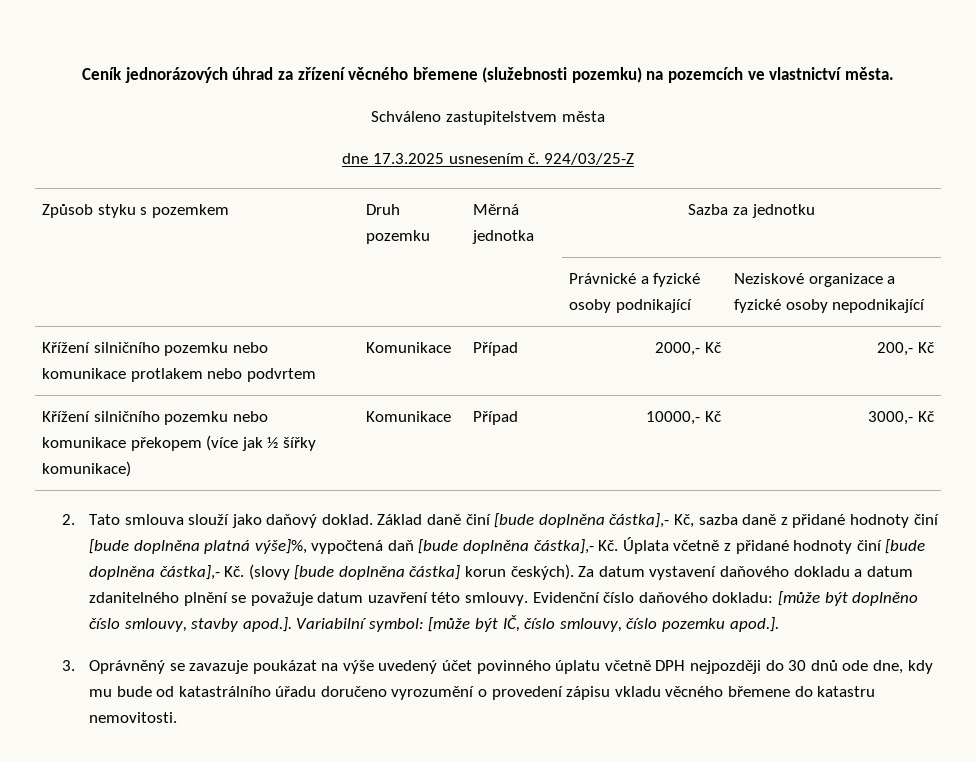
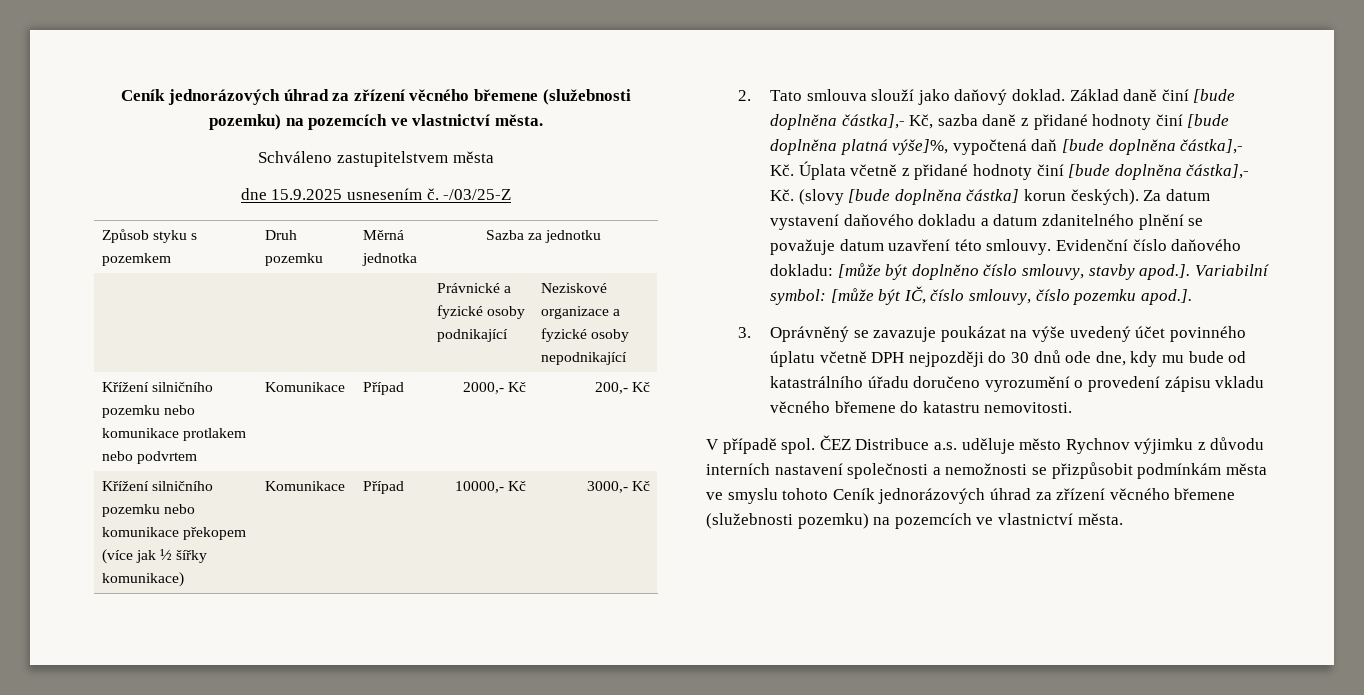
[372,153,444,164] 17.3.2025 -> [271,189,343,200] 15.9.2025
[543,153,634,165] 924/03/25-Z -> [443,189,512,200] -/03/25-Z
(177, 717) none -> [706,435,1265,454] [706,462,1267,479] [706,488,1236,504] [706,513,1123,529] // V případě spol. ČEZ Distribuce a.s. uděluje město Rychnov výjimku z důvodu interních nastavení společnosti a nemožnosti se přizpůsobit podmínkám města ve smyslu tohoto Ceník jednorázových úhrad za zřízení věcného břemene (služebnosti pozemku) na pozemcích ve vlastnictví města.

